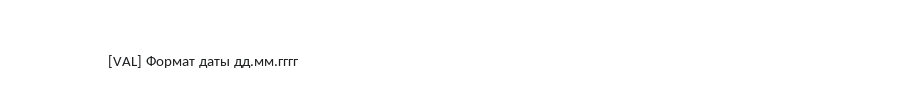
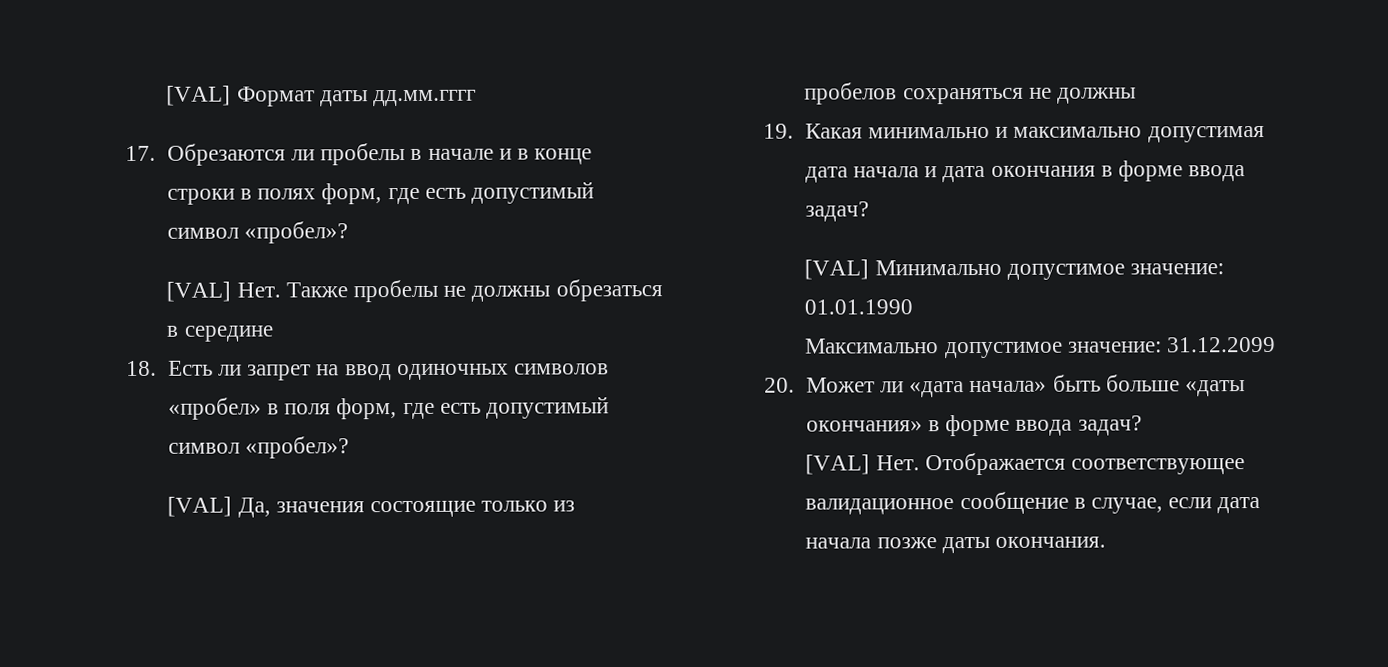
(299, 63) none -> [125,143,593,166] [166,181,594,205] [166,221,348,244] [166,279,663,303] [166,325,274,342] [126,360,609,381] [167,396,609,420] [167,436,349,459] [167,496,576,518] [804,82,1136,105] [763,123,1265,143] [804,160,1246,183] [804,201,869,222] [804,259,1224,280] [804,299,914,315] [805,336,1276,359] [764,374,1245,398] [805,414,1142,437] [805,452,1245,476] [805,491,1261,515] [805,536,1106,554] // 17. Обрезаются ли пробелы в начале и в конце строки в полях форм, где есть допустимый символ «пробел»? // [VAL] Нет. Также пробелы не должны обрезаться в середине // 18. Есть ли запрет на ввод одиночных символов «пробел» в поля форм, где есть допустимый символ «пробел»? // [VAL] Да, значения состоящие только из пробелов сохраняться не должны // 19. Какая минимально и максимально допустимая дата начала и дата окончания в форме ввода задач? // [VAL] Минимально допустимое значение: 01.01.1990 // Максимально допустимое значение: 31.12.2099 // 20. Может ли «дата начала» быть больше «даты окончания» в форме ввода задач? // [VAL] Нет. Отображается соответствующее валидационное сообщение в случае, если дата начала позже даты окончания.

